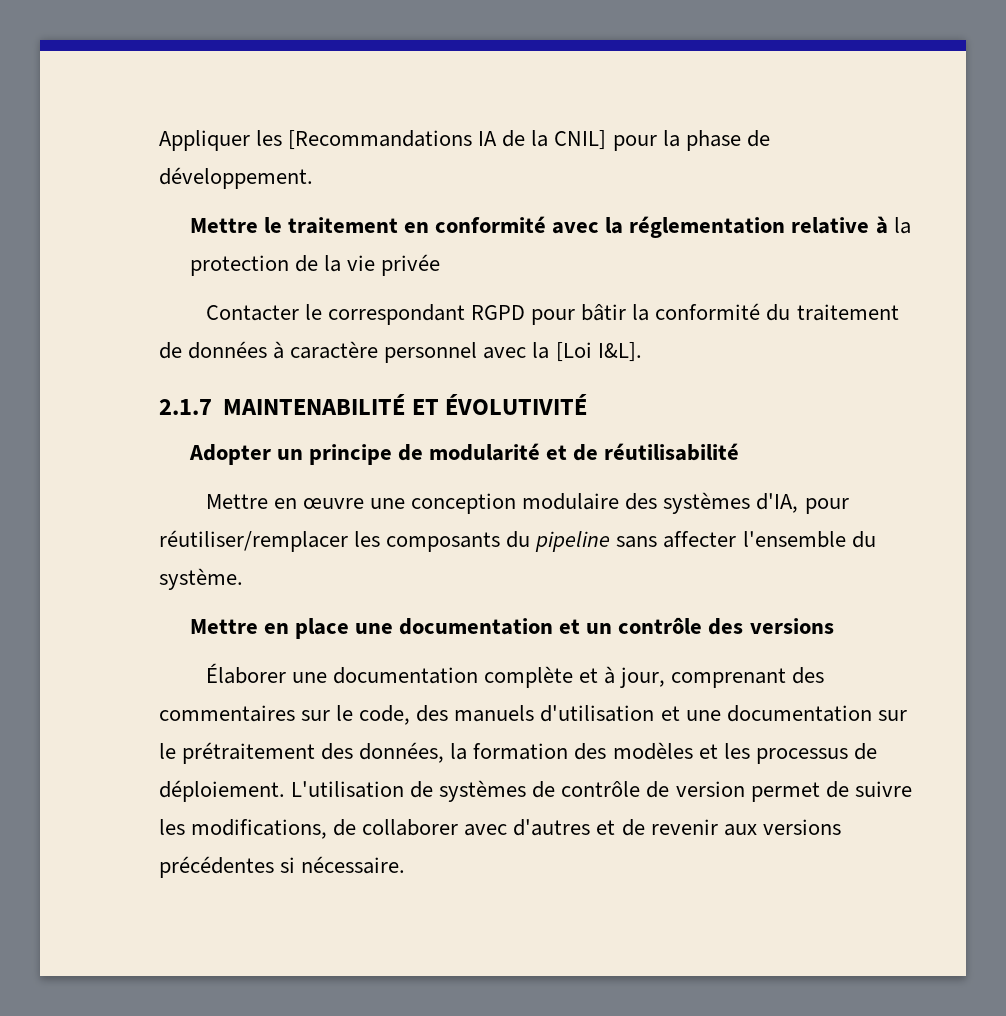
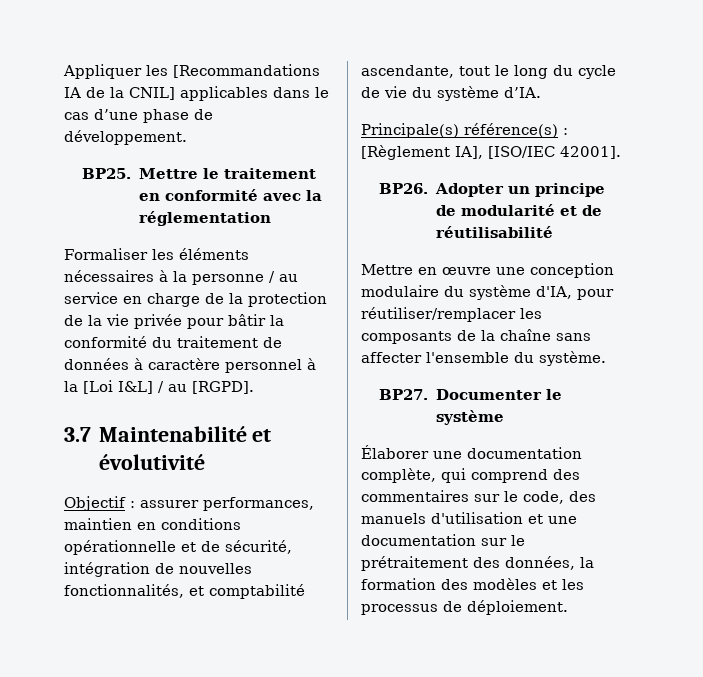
[612,130,680,151] pour la -> [180,86,329,101] [64,109,138,120] applicables dans le cas d’une
(313, 178) none -> [82,168,132,179] BP25.
[791,216,888,234] relative à -> [64,248,249,260] [64,270,298,285] [64,292,224,307] // Formaliser les éléments nécessaires à la personne / au service en charge de
[205,304,526,325] // Contacter le correspondant RGPD -> (182, 321) none
[483,347,527,359] avec -> [307,358,316,370] à
[597,342,642,362] [159,394,588,415] I&L]. // 2.1.7 MAINTENABILITÉ ET ÉVOLUTIVITÉ // -> [118,381,254,394] [64,426,272,442] [98,454,205,470] [64,496,314,511] [64,518,241,530] [64,540,292,555] [64,562,252,577] [64,584,305,599] [361,65,616,79] [361,86,541,101] [361,123,568,138] [361,145,621,160] [379,183,429,194] I&L] / au [RGPD]. // 3.7 Maintenabilité et évolutivité // Objectif : assurer performances, maintien en conditions opérationnelle et de sécurité, intégration de nouvelles fonctionnalités, et comptabilité ascendante, tout le long du cycle de vie du système d’IA. // Principale(s) référence(s) : [Règlement IA], [ISO/IEC 42001]. // BP26.
[625,492,751,514] des systèmes -> [444,285,531,300] du système
[506,531,611,552] du pipeline -> [457,329,551,341] de la chaîne
[189,617,834,639] [205,663,787,688] Mettre en place une documentation et un contrôle des versions // Élaborer une documentation complète et à jour, comprenant -> [379,389,562,400] [435,410,504,425] [361,445,582,459] [361,468,548,483] BP27. Documenter le système // Élaborer une documentation complète, qui comprend
[291,780,912,802] [159,819,841,839] [159,856,406,878] L'utilisation de systèmes de contrôle de version permet de suivre les modifications, de collaborer avec d'autres et de revenir aux versions précédentes si nécessaire. -> (568, 607) none

